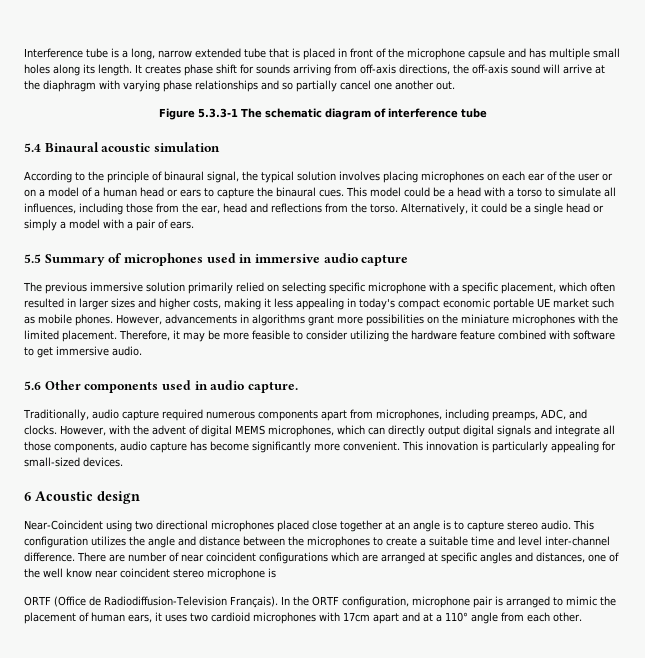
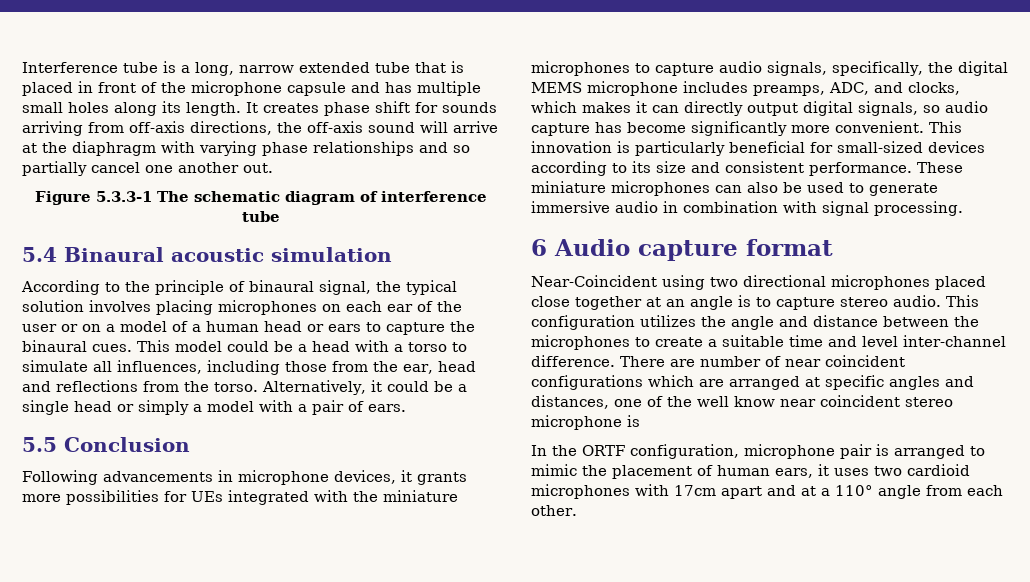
[44,253,409,266] [23,282,615,294] [24,298,614,310] [24,314,618,326] [24,330,615,342] [24,346,142,358] [24,380,298,393] [23,409,587,421] [24,425,615,437] [24,441,117,453] Summary of microphones used in immersive audio capture // The previous immersive solution primarily relied on selecting specific microphone with a specific placement, which often resulted in larger sizes and higher costs, making it less appealing in today's compact economic portable UE market such as mobile phones. However, advancements in algorithms grant more possibilities on the miniature microphones with the limited placement. Therefore, it may be more feasible to consider utilizing the hardware feature combined with software to get immersive audio. // 5.6 Other components used in audio capture. // Traditionally, audio capture required numerous components apart from microphones, including preamps, ADC, and clocks. However, with the advent of digital MEMS microphones, which can directly output digital signals and integrate all those components, -> [64,437,190,452] [22,470,467,485] [22,490,458,505] [531,61,1008,76] [531,81,960,96] [531,101,940,116] Conclusion // Following advancements in microphone devices, it grants more possibilities for UEs integrated with the miniature microphones to capture audio signals, specifically, the digital MEMS microphone includes preamps, ADC, and clocks, which makes it can directly output digital signals, so
[551,441,599,453] appealing -> [729,141,805,153] beneficial
[83,457,123,467] [24,491,140,504] devices. // 6 Acoustic design -> [928,141,985,153] [531,161,963,176] [531,181,938,196] [531,201,963,216] [531,239,833,261] devices according to its size and consistent performance. These miniature microphones can also be used to generate immersive audio in combination with signal processing. // 6 Audio capture format
[24,596,278,608] ORTF (Office de Radiodiffusion-Television Français). -> (640, 421) none

